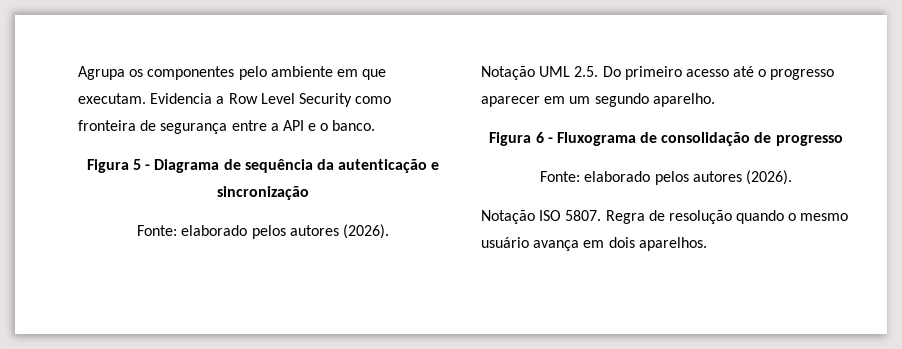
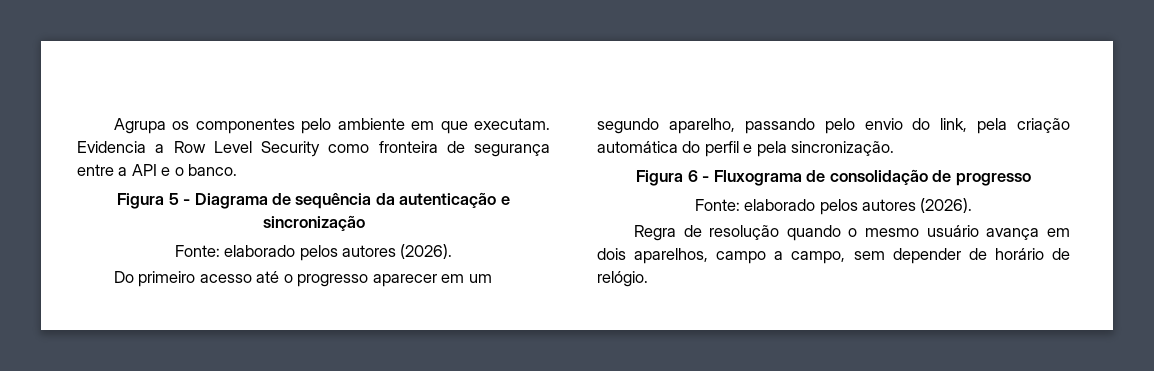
[481,66,599,80] Notação UML 2.5. -> (453, 251) none
[652,93,715,107] aparelho. -> [668,118,1070,134] [597,141,895,157] aparelho, passando pelo envio do link, pela criação automática do perfil e pela sincronização.
[481,210,602,224] Notação ISO 5807. -> (973, 205) none
[638,237,707,251] aparelhos. -> [634,248,1070,264] [597,271,648,287] aparelhos, campo a campo, sem depender de horário de relógio.

